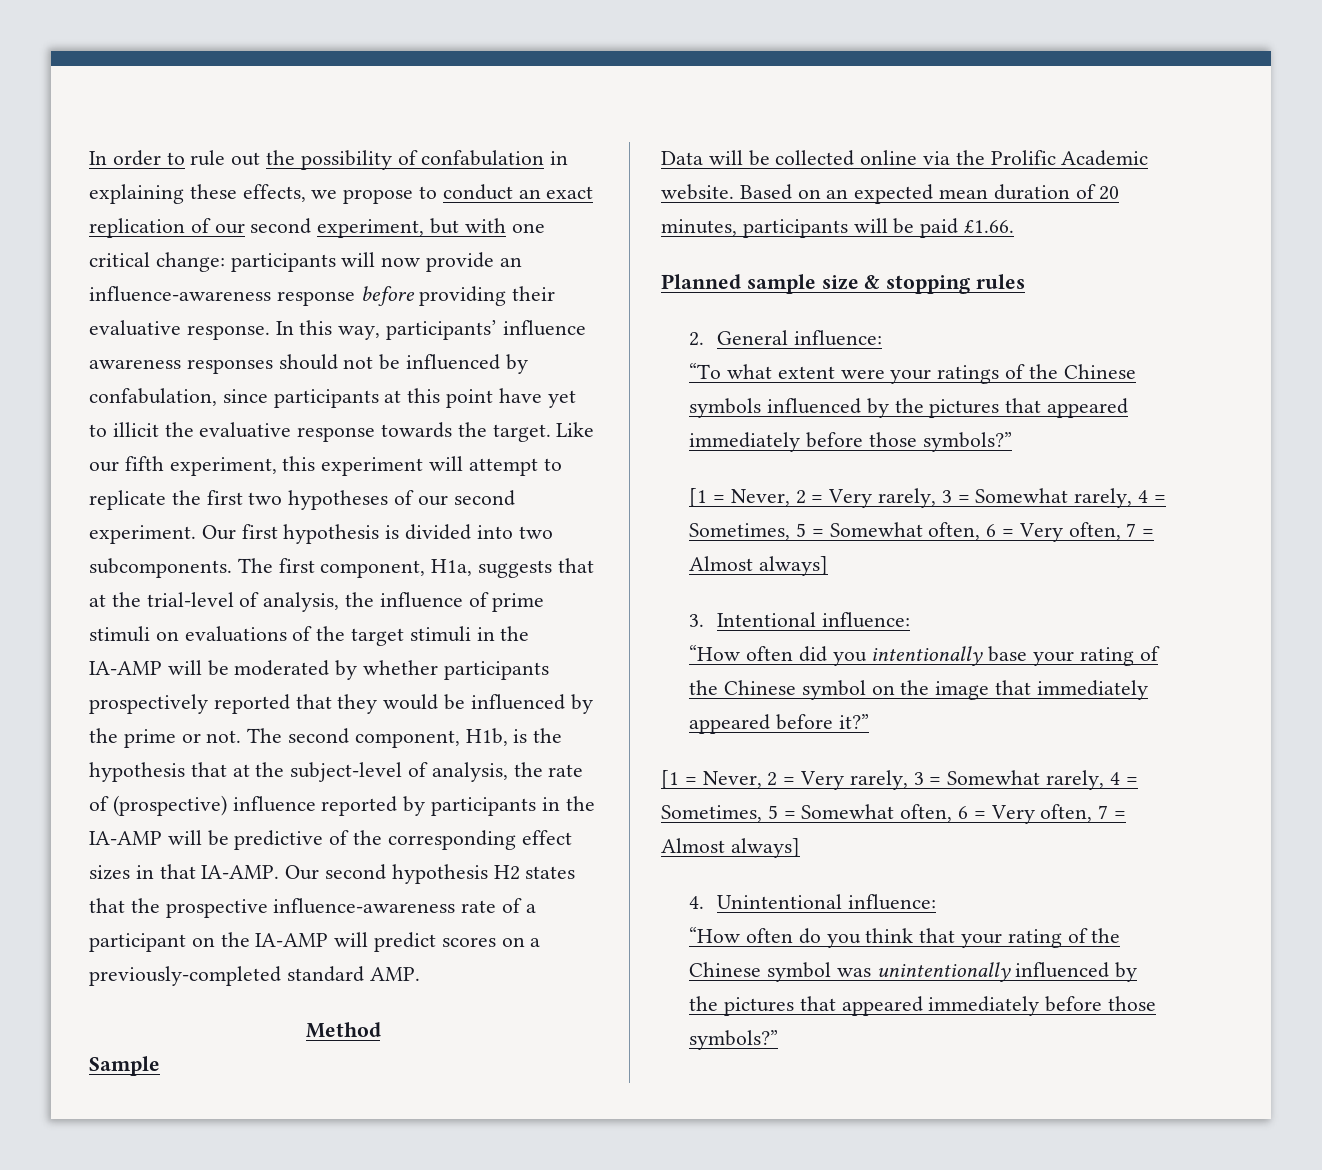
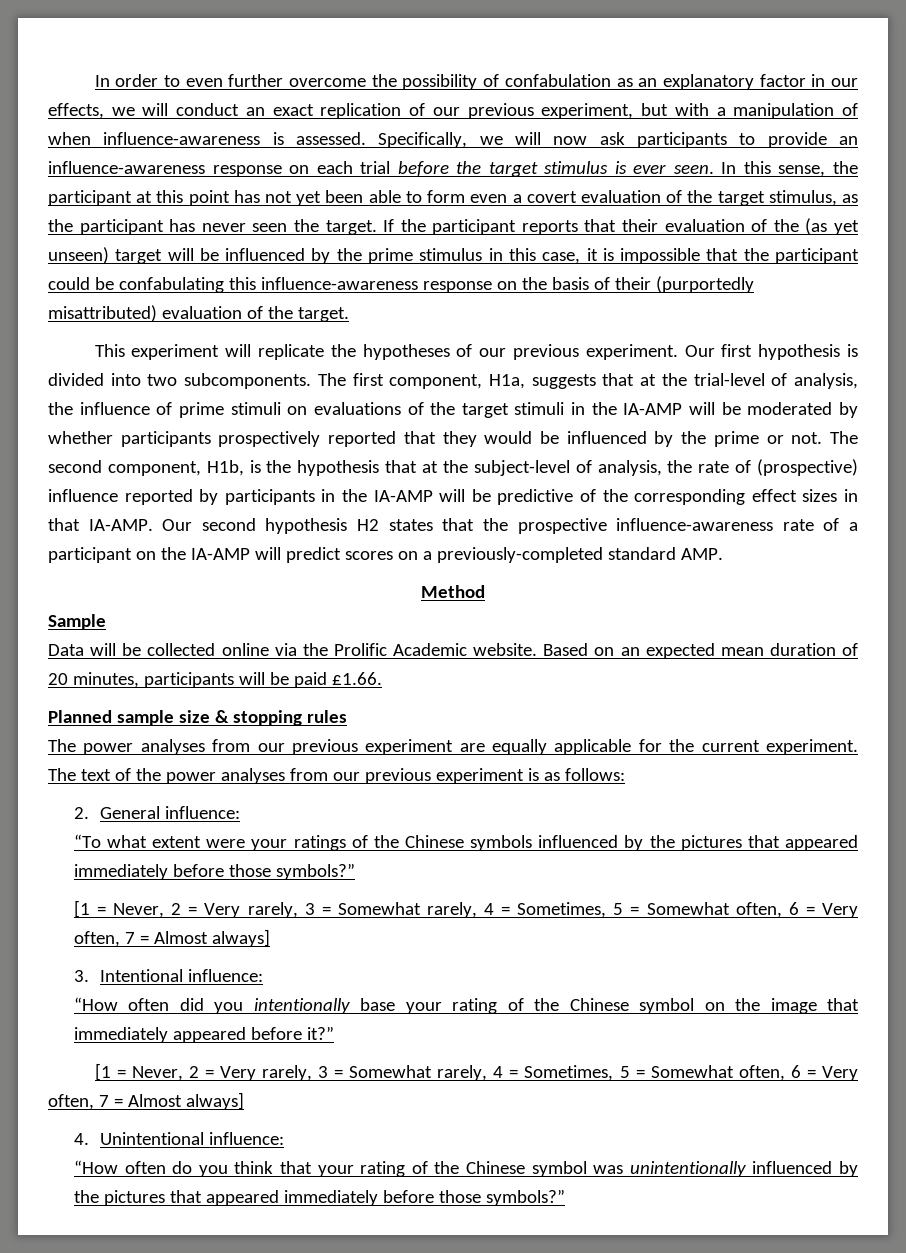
[190,150,261,166] rule out -> [185,74,367,87] even further overcome
[550,151,569,165] [89,184,438,204] in explaining these effects, we propose to -> [616,74,858,90] [48,103,169,119] as an explanatory factor in our effects, we will
[250,218,312,234] second -> [467,103,534,119] previous
[511,223,545,233] [89,252,522,272] [89,286,556,306] [89,320,586,340] [89,354,528,374] [89,388,576,408] [89,422,595,442] [89,456,562,476] [89,490,283,510] one critical change: participants will now provide an influence-awareness response before providing their evaluative response. In this way, participants’ influence awareness responses should not be influenced by confabulation, since participants at this point have yet to illicit the evaluative response towards the target. Like our fifth experiment, this experiment will attempt to replicate the first two -> [716,103,859,119] [48,132,859,148] [48,161,858,177] [48,190,859,206] [48,218,860,235] [48,247,859,264] [48,276,754,293] [48,305,349,322] [94,344,356,360] a manipulation of when influence-awareness is assessed. Specifically, we will now ask participants to provide an influence-awareness response on each trial before the target stimulus is ever seen. In this sense, the participant at this point has not yet been able to form even a covert evaluation of the target stimulus, as the participant has never seen the target. If the participant reports that their evaluation of the (as yet unseen) target will be influenced by the prime stimulus in this case, it is impossible that the participant could be confabulating this influence-awareness response on the basis of their (purportedly misattributed) evaluation of the target. // This experiment will replicate the
[453,490,515,506] second -> [512,344,579,360] previous
(1026, 281) none -> [48,739,858,755] [48,768,625,784] // The power analyses from our previous experiment are equally applicable for the current experiment. The text of the power analyses from our previous experiment is as follows:

